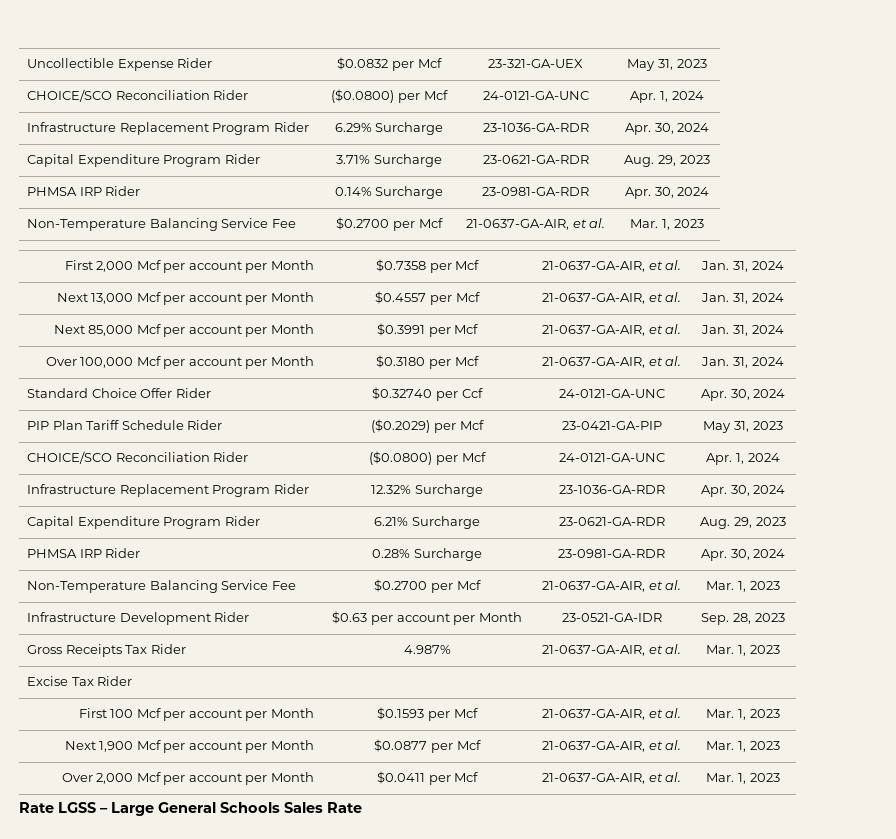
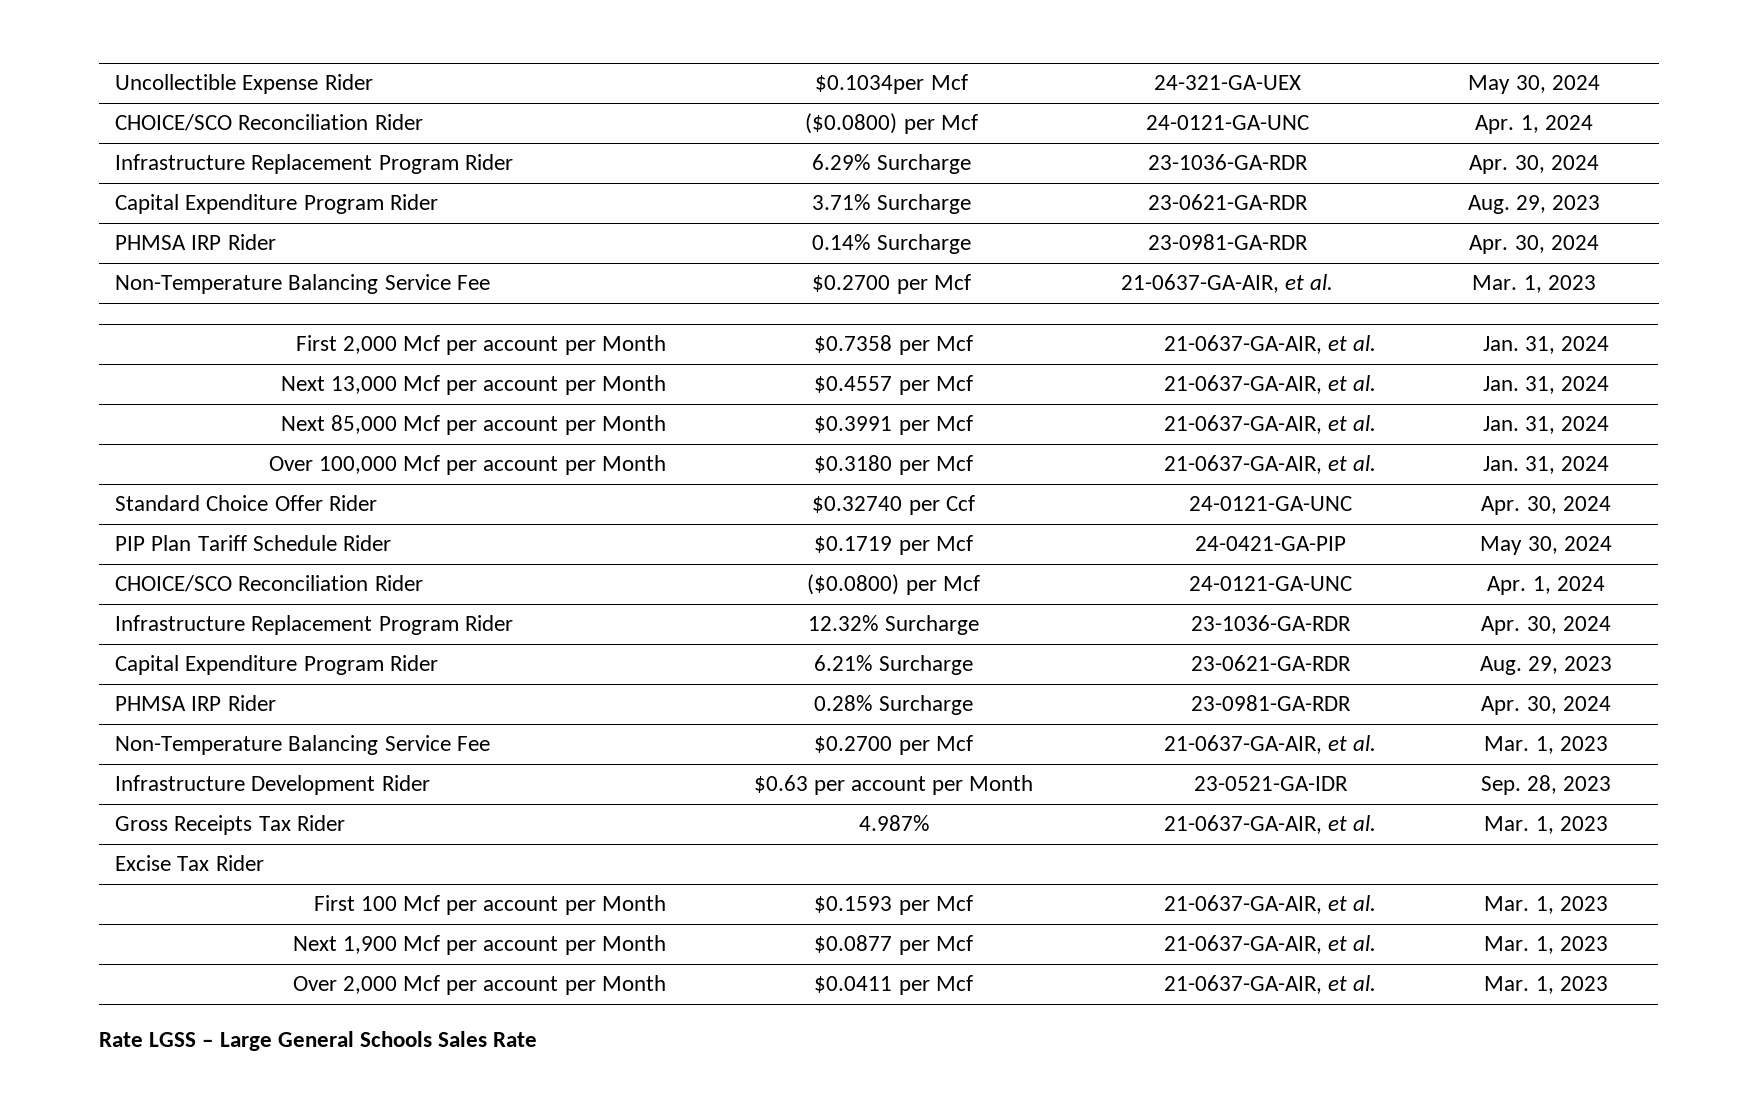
[337,57,442,71] [488,59,583,68] [627,59,707,71] $0.0832 per Mcf | 23-321-GA-UEX | May 31, 2023 -> [815,74,968,94] [1153,75,1301,90] [1468,75,1600,94] $0.1034per Mcf | 24-321-GA-UEX | May 30, 2024
[371,419,484,433] [561,421,662,430] [703,421,783,433] ($0.2029) per Mcf | 23-0421-GA-PIP | May 31, 2023 -> [814,535,973,555] [1194,536,1346,551] [1480,536,1612,555] $0.1719 per Mcf | 24-0421-GA-PIP | May 30, 2024

